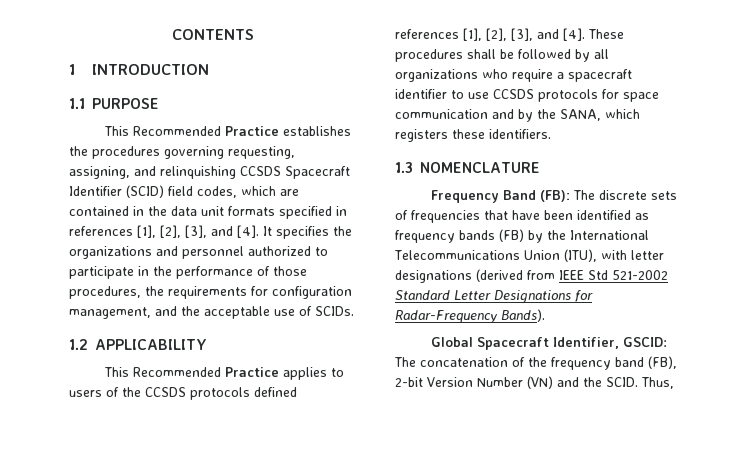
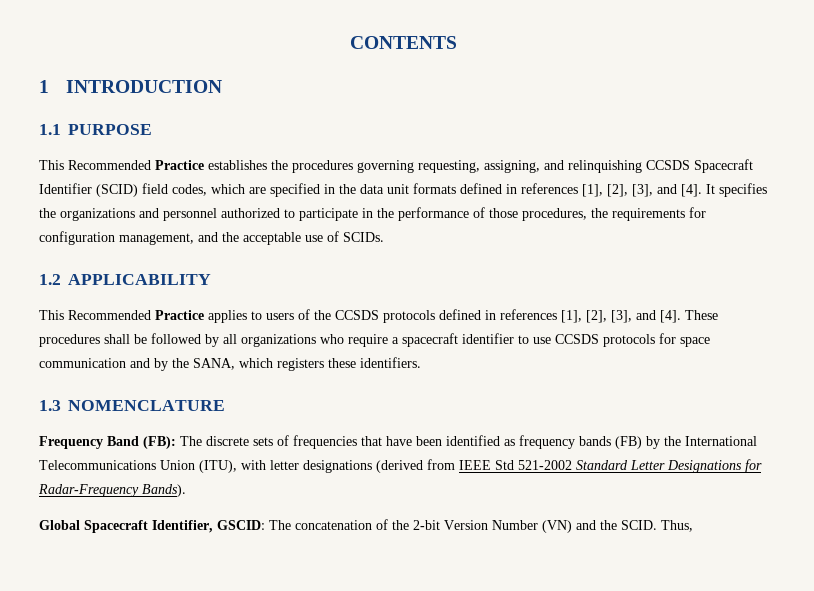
[69,206,129,216] contained -> [270,183,320,197] specified
[279,206,332,219] specified -> [460,183,502,194] defined
(297, 392) none -> [485,310,496,320] in
[551,356,677,370] frequency band (FB), -> (409, 525) none

